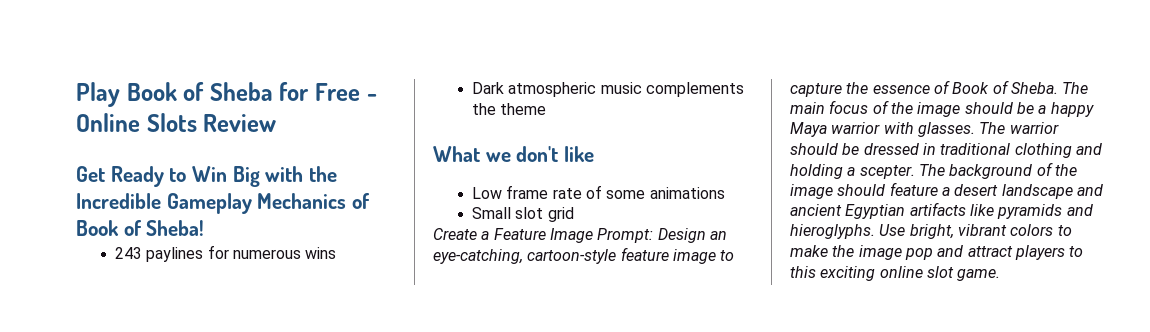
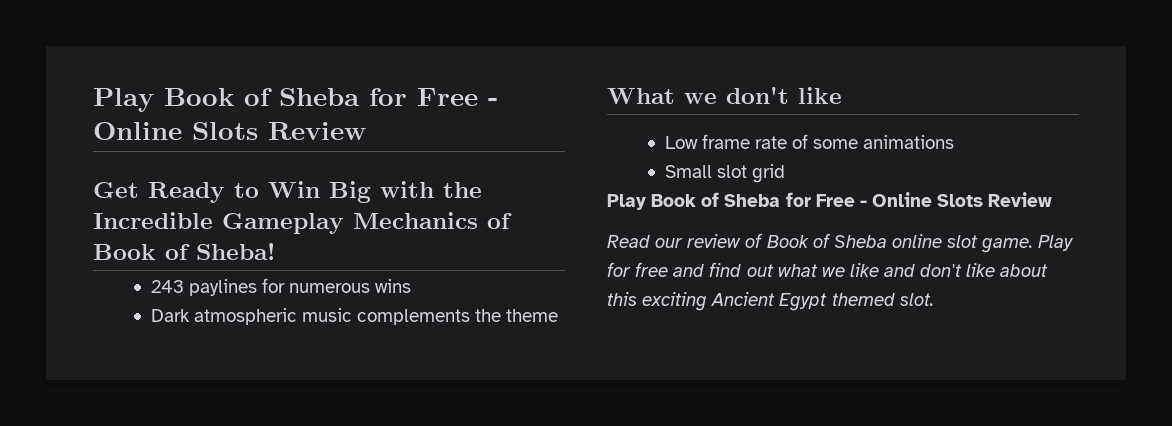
[433,228,727,243] [433,247,735,264] [790,80,1089,97] [790,100,1094,117] [790,122,1059,137] [790,143,1102,158] [790,162,1077,179] [790,182,1103,199] [790,202,1093,219] [790,224,1072,239] [790,245,1084,260] [790,266,1001,281] Create a Feature Image Prompt: Design an eye-catching, cartoon-style feature image to capture the essence of Book of Sheba. The main focus of the image should be a happy Maya warrior with glasses. The warrior should be dressed in traditional clothing and holding a scepter. The background of the image should feature a desert landscape and ancient Egyptian artifacts like pyramids and hieroglyphs. Use bright, vibrant colors to make the image pop and attract players to this exciting online slot game. -> [607,192,1053,210] [607,233,1075,253] [607,262,1049,277] [607,292,934,311] Play Book of Sheba for Free - Online Slots Review // Read our review of Book of Sheba online slot game. Play for free and find out what we like and don't like about this exciting Ancient Egypt themed slot.

